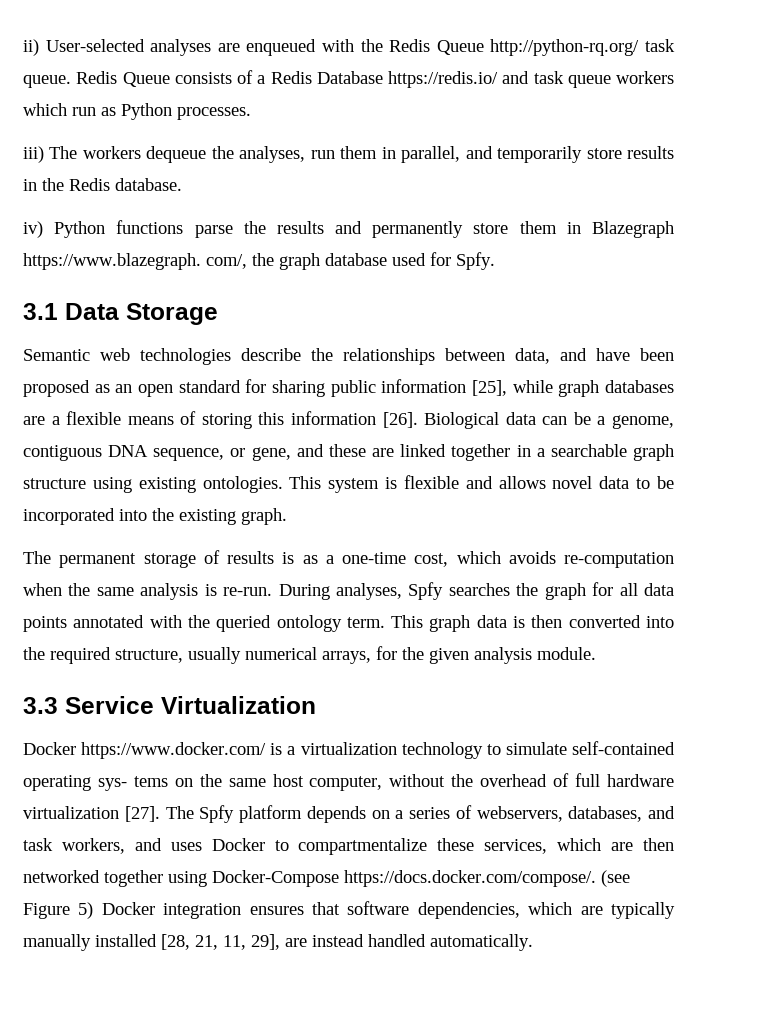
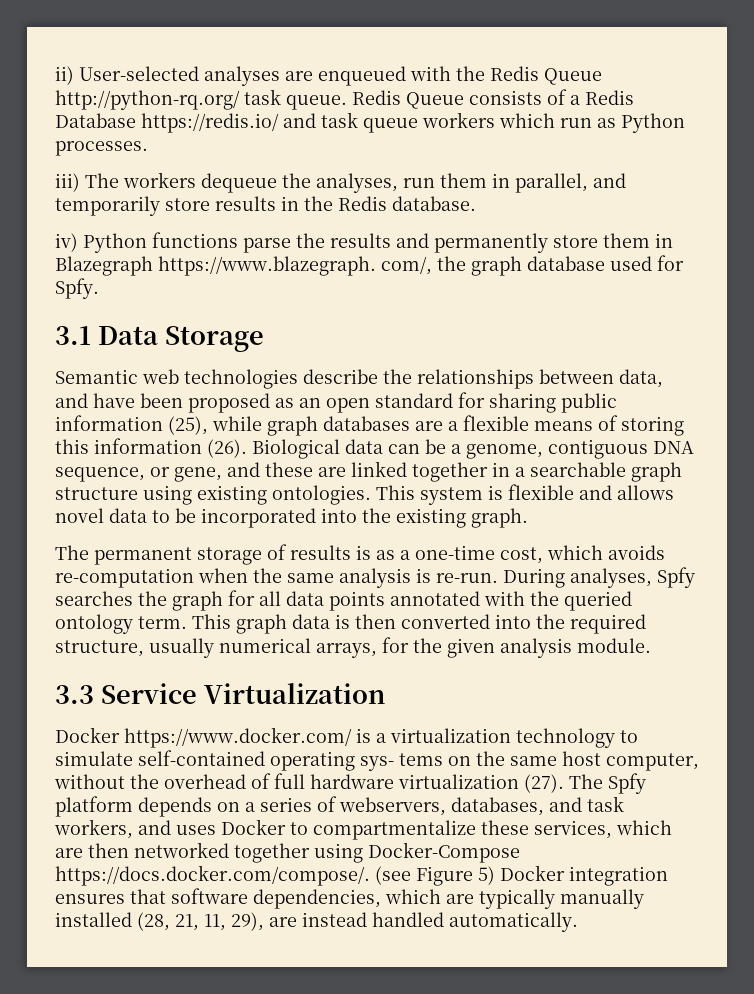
[472,380,508,396] [25], -> [168,416,208,435] (25),
[382,412,418,428] [26]. -> [207,439,247,458] (26).
[124,806,160,822] [27]. -> [524,774,564,793] (27).
[161,934,190,950] [28, -> [137,912,170,931] (28,
[251,934,280,950] 29], -> [231,912,264,931] 29),

